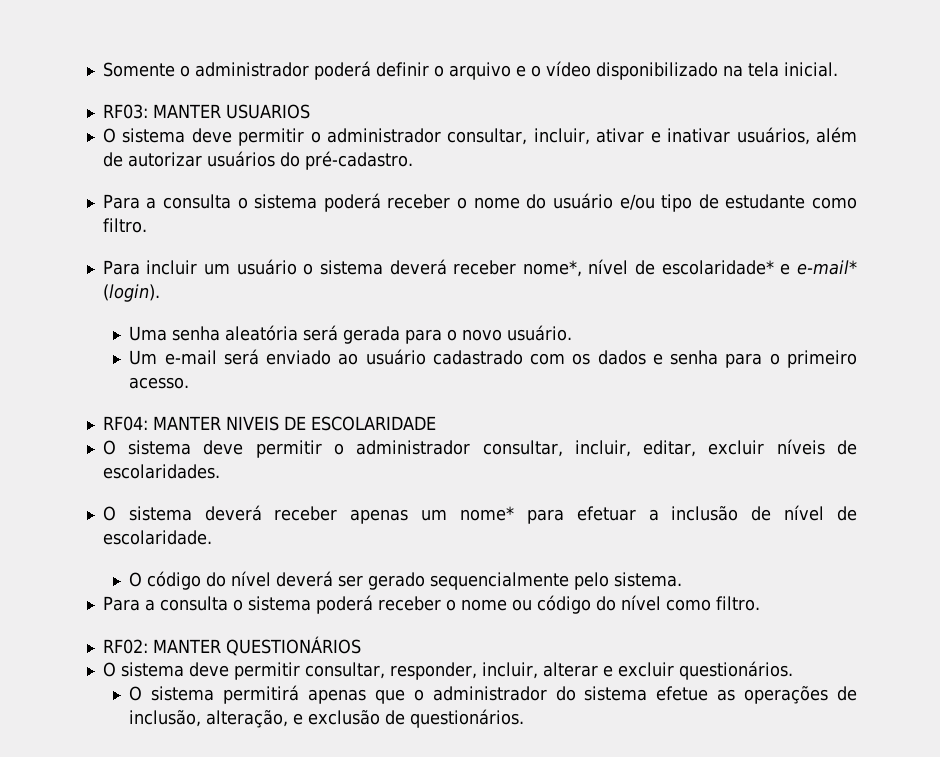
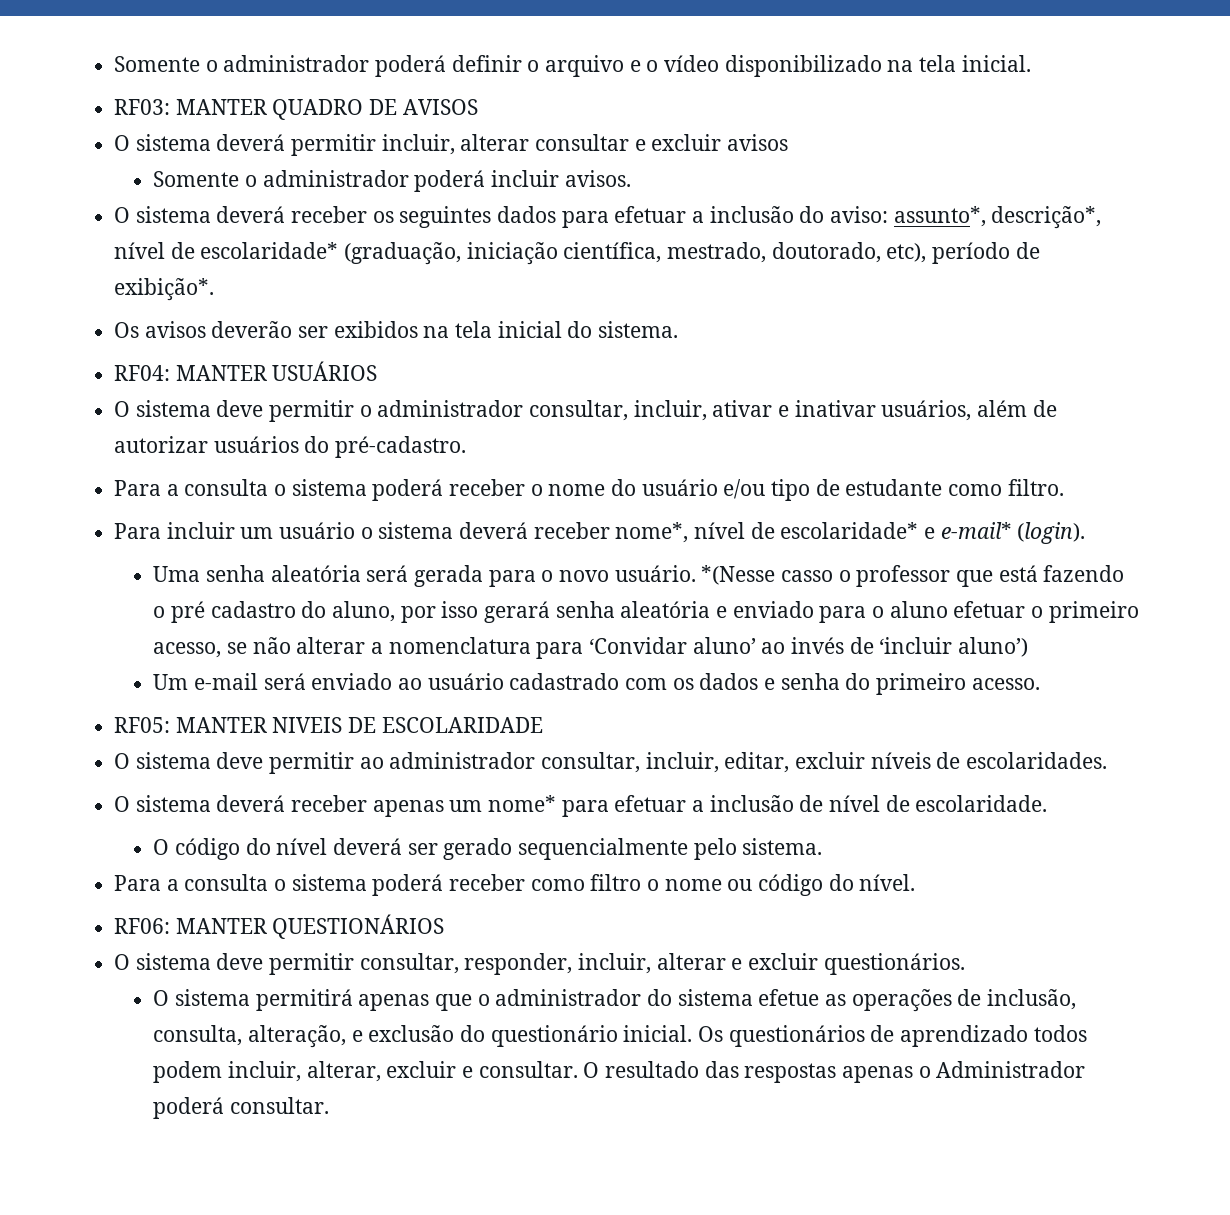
[225,104,310,119] USUARIOS -> [272,99,478,120] [114,134,789,156] [153,170,631,192] [114,206,1102,229] [114,242,1040,265] [114,278,215,301] [114,321,679,338] [114,361,378,381] QUADRO DE AVISOS // O sistema deverá permitir incluir, alterar consultar e excluir avisos // Somente o administrador poderá incluir avisos. // O sistema deverá receber os seguintes dados para efetuar a inclusão do aviso: assunto*, descrição*, nível de escolaridade* (graduação, iniciação científica, mestrado, doutorado, etc), período de exibição*. // Os avisos deverão ser exibidos na tela inicial do sistema. // RF04: MANTER USUÁRIOS
(573, 333) none -> [701,565,1125,587] [153,601,1139,623] [153,637,1029,659] *(Nesse casso o professor que está fazendo o pré cadastro do aluno, por isso gerará senha aleatória e enviado para o aluno efetuar o primeiro acesso, se não alterar a nomenclatura para ‘Convidar aluno’ ao invés de ‘incluir aluno’)
[725,353,780,368] para o -> [845,673,871,690] do
[102,416,148,431] RF04: -> [114,717,171,733] RF05:
[333,443,344,455] o -> [359,757,384,769] ao
(441, 603) none -> [530,874,642,891] como filtro
[620,595,760,611] [102,639,148,654] nível como filtro. // RF02: -> [859,874,916,891] [114,918,171,934] nível. // RF06:
(202, 718) none -> [153,1025,243,1046] consulta,
[385,709,525,728] de questionários. -> [460,1025,1087,1047] [153,1061,1086,1083] [153,1097,330,1119] do questionário inicial. Os questionários de aprendizado todos podem incluir, alterar, excluir e consultar. O resultado das respostas apenas o Administrador poderá consultar.

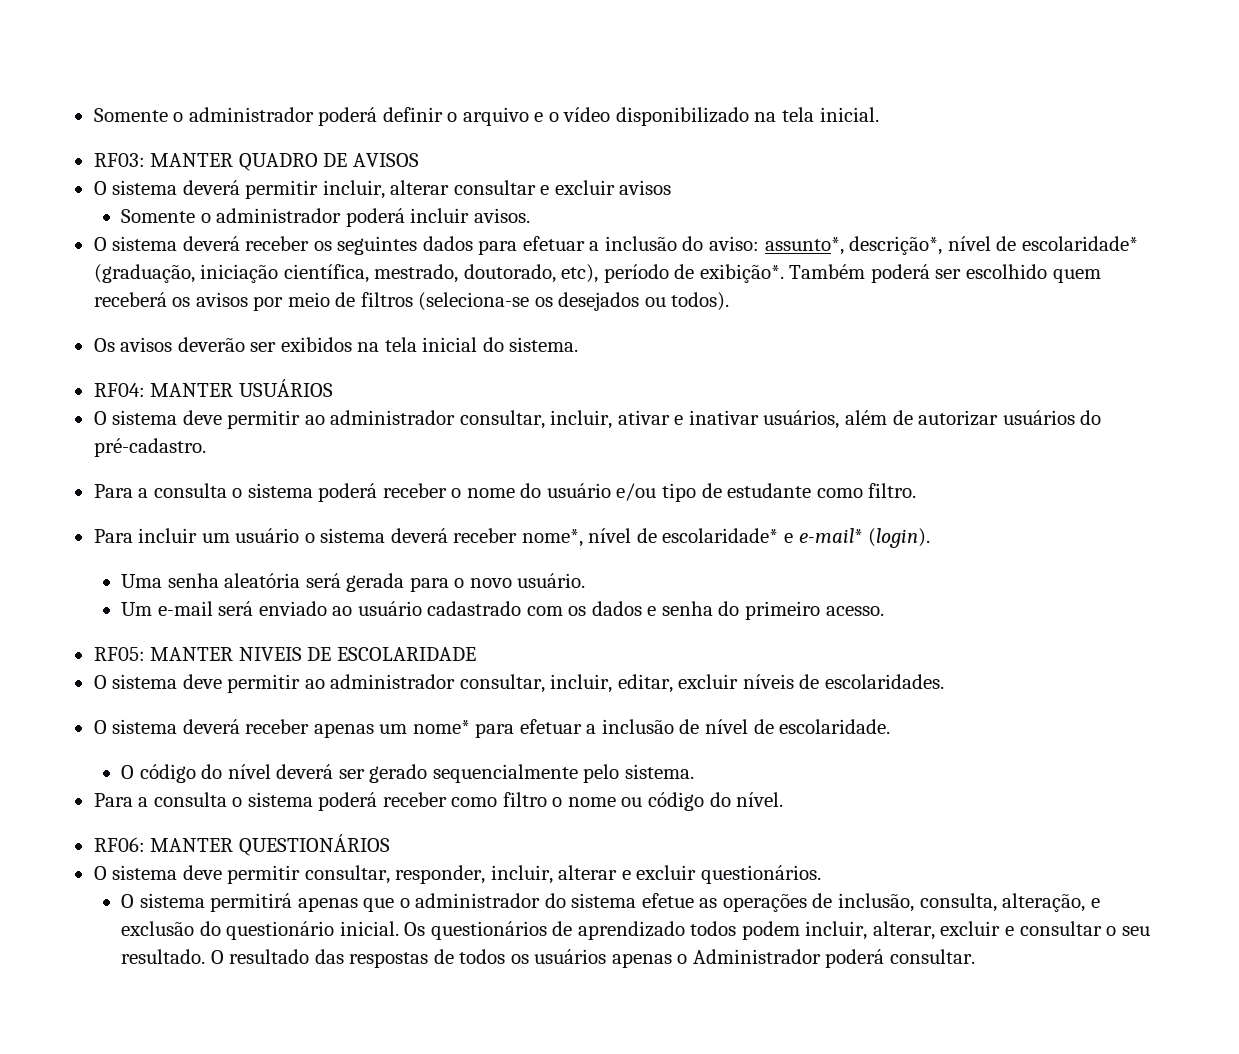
(215, 289) none -> [789,264,1101,283] [93,292,730,311] Também poderá ser escolhido quem receberá os avisos por meio de filtros (seleciona-se os desejados ou todos).
[359,405,372,417] o -> [304,415,325,425] ao
[701,565,1125,587] [153,601,1139,623] [153,637,1029,659] *(Nesse casso o professor que está fazendo o pré cadastro do aluno, por isso gerará senha aleatória e enviado para o aluno efetuar o primeiro acesso, se não alterar a nomenclatura para ‘Convidar aluno’ ao invés de ‘incluir aluno’) -> (586, 580) none
[478,1061,837,1083] consultar. O resultado das respostas -> [1019,921,1150,936] [121,949,607,968] consultar o seu resultado. O resultado das respostas de todos os usuários

